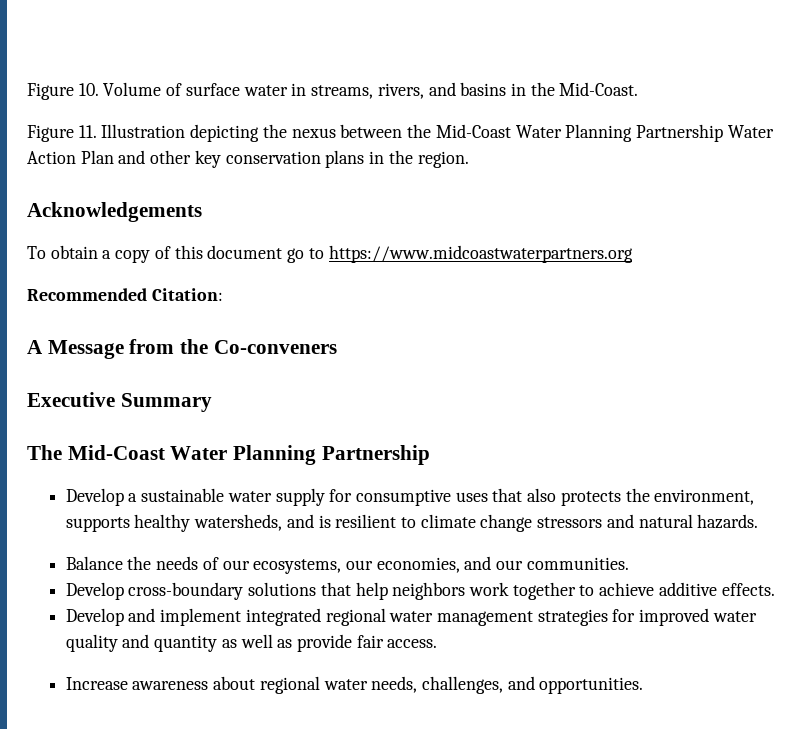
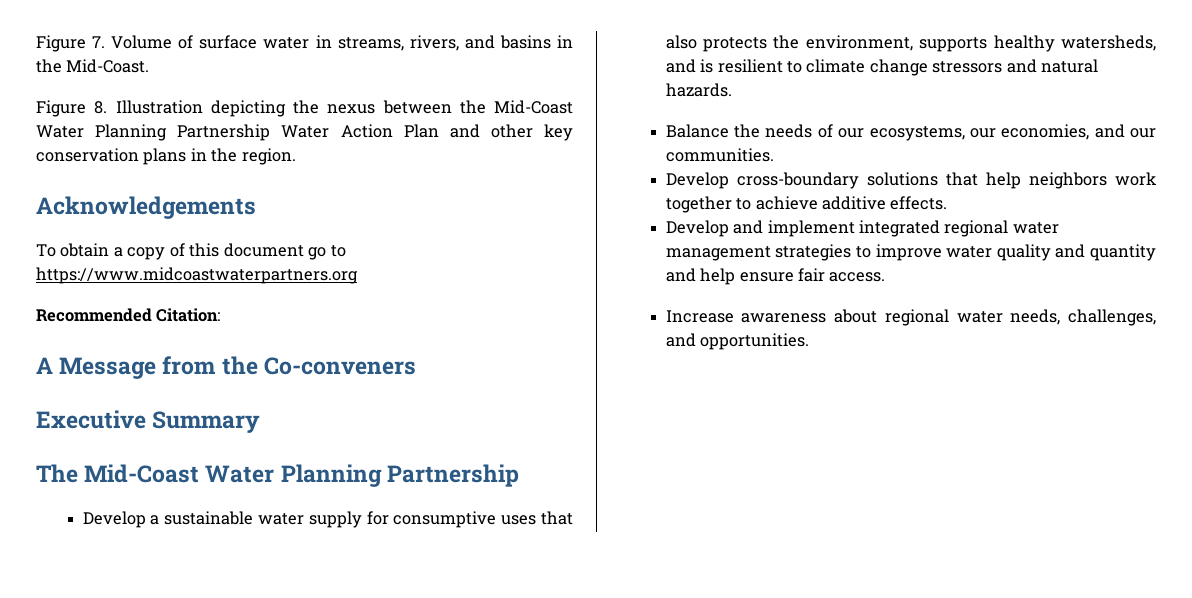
[27,83,99,100] Figure 10. -> [36,35,106,52] Figure 7.
[78,125,97,138] 11. -> [94,101,108,114] 8.
[612,608,710,626] for improved -> [855,244,942,261] to improve
[221,634,352,652] as well as provide -> [665,268,794,285] and help ensure

